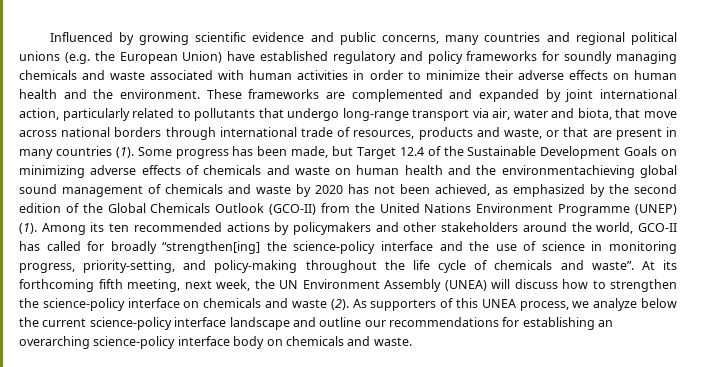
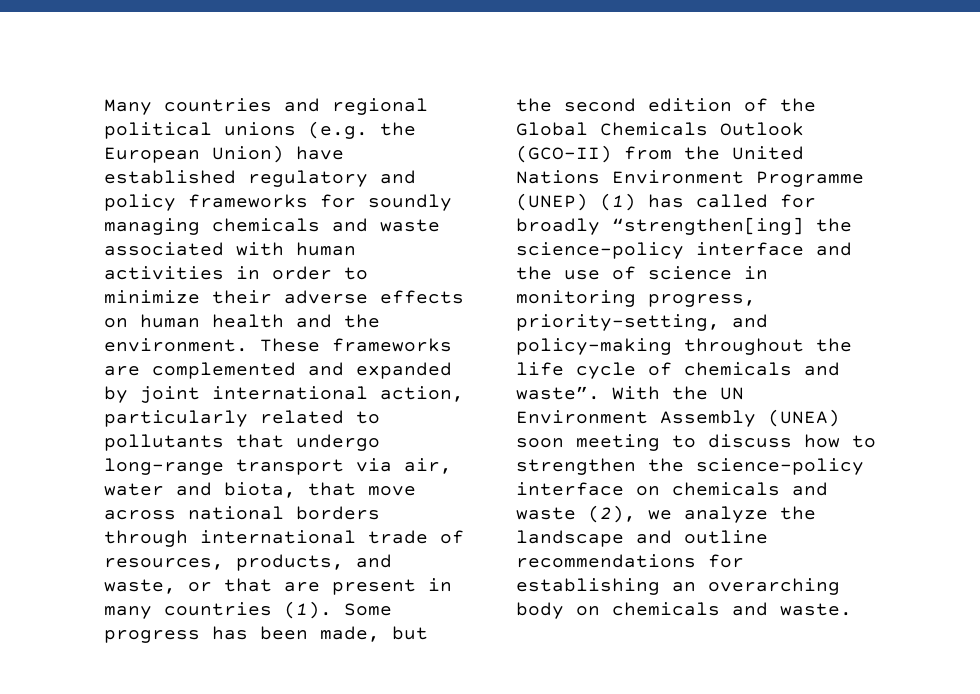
[49,32,480,45] Influenced by growing scientific evidence and public concerns, many -> [104,99,152,115] Many
[418,127,473,140] products -> [236,554,344,571] products,
[356,146,677,159] [19,165,678,178] [19,184,605,197] Target 12.4 of the Sustainable Development Goals on minimizing adverse effects of chemicals and waste on human health and the environmentachieving global sound management of chemicals and waste by 2020 has not been achieved, as emphasized by -> (428, 633) none
[19,222,677,235] (1). Among its ten recommended actions by policymakers and other stakeholders around the world, GCO-II -> [600,193,636,211] (1)
[641,260,677,270] [19,279,250,292] At its forthcoming fifth meeting, next week, -> [612,386,660,400] With
[491,279,510,289] will -> [516,434,696,451] soon meeting to
[330,298,677,311] [19,317,227,330] (2). As supporters of this UNEA process, we analyze below the current science-policy interface -> [588,505,816,523] (2), we analyze the
[364,320,386,327] our -> (768, 537) none
[93,336,230,349] science-policy interface -> (840, 586) none

